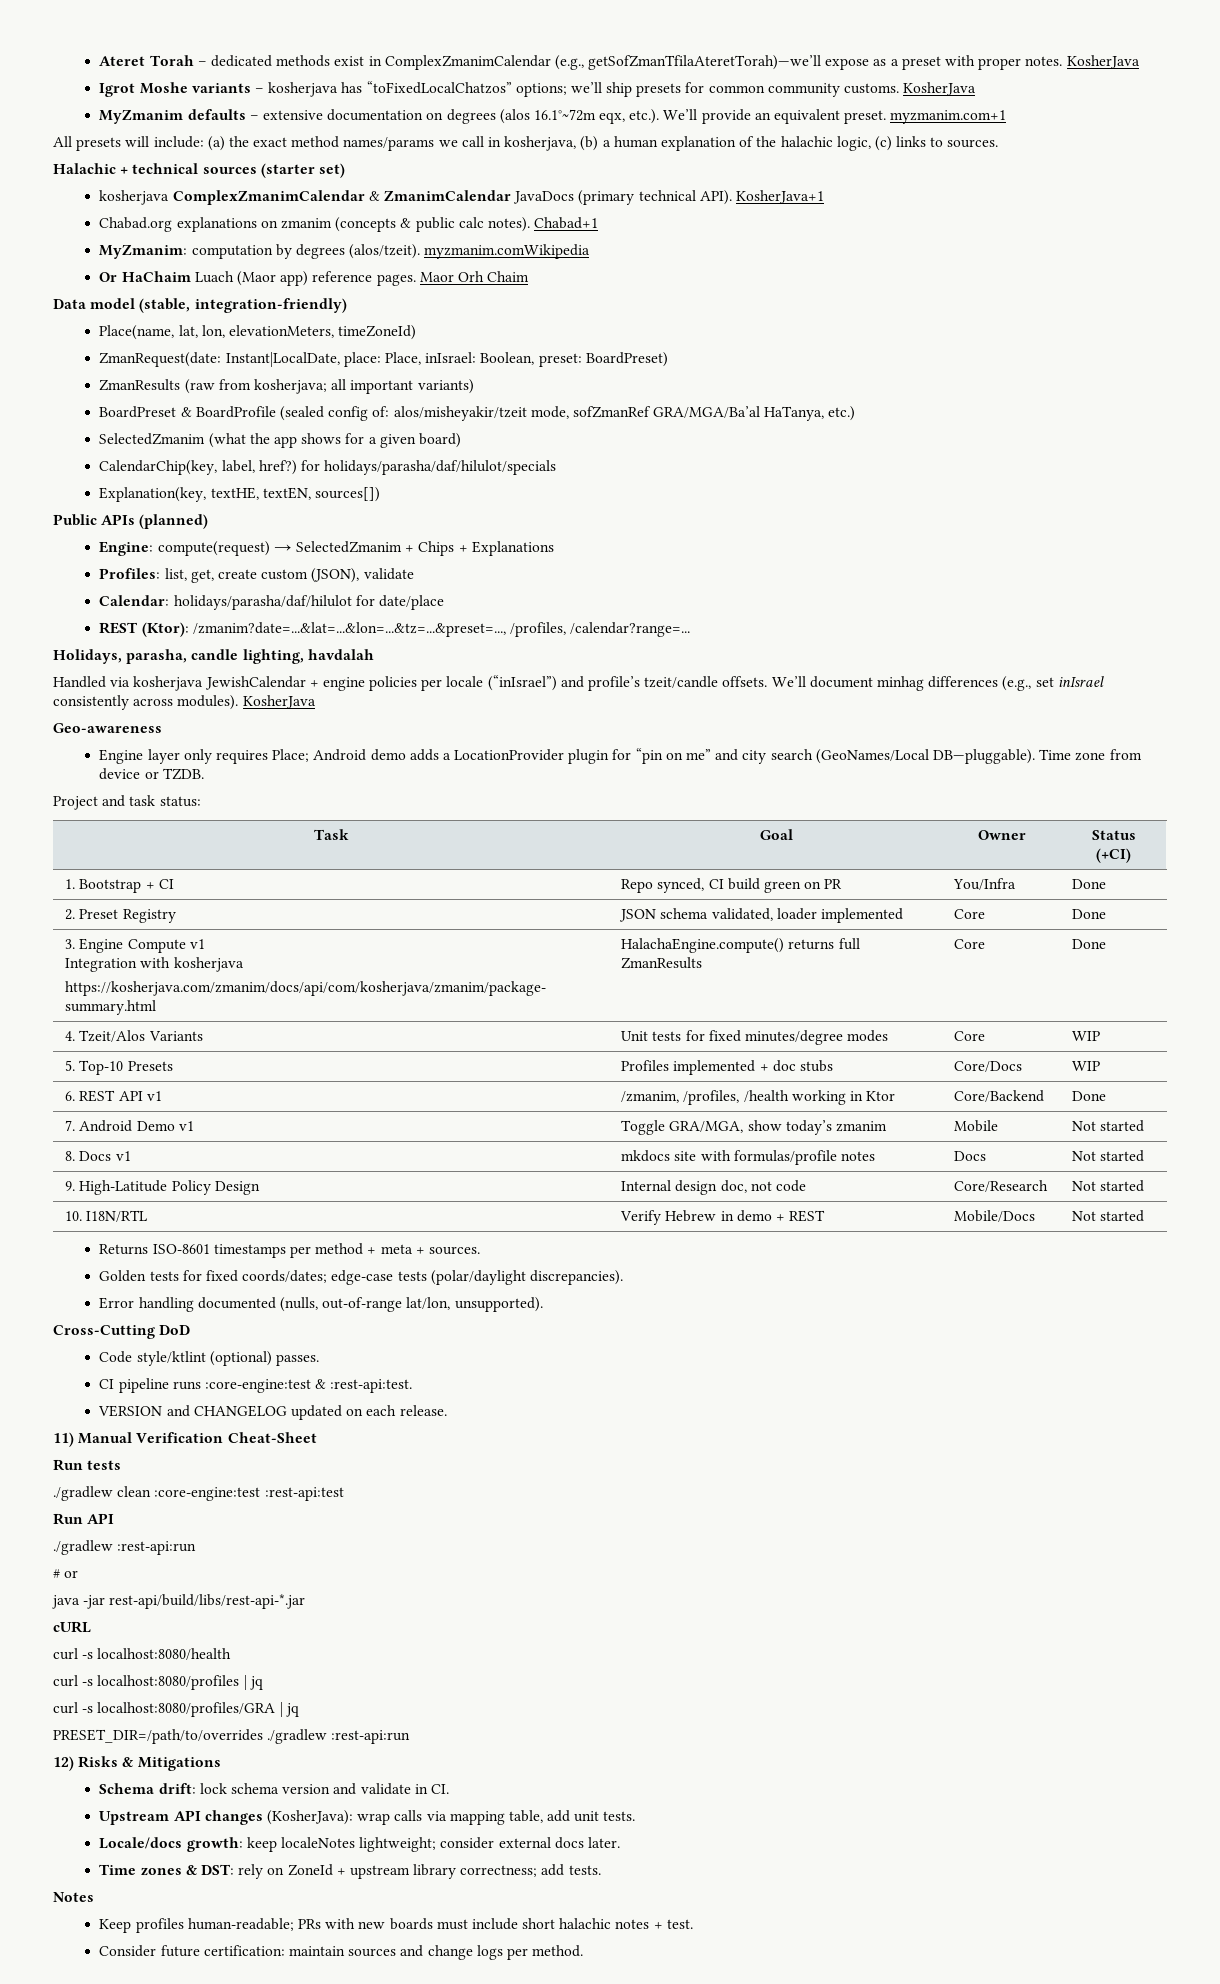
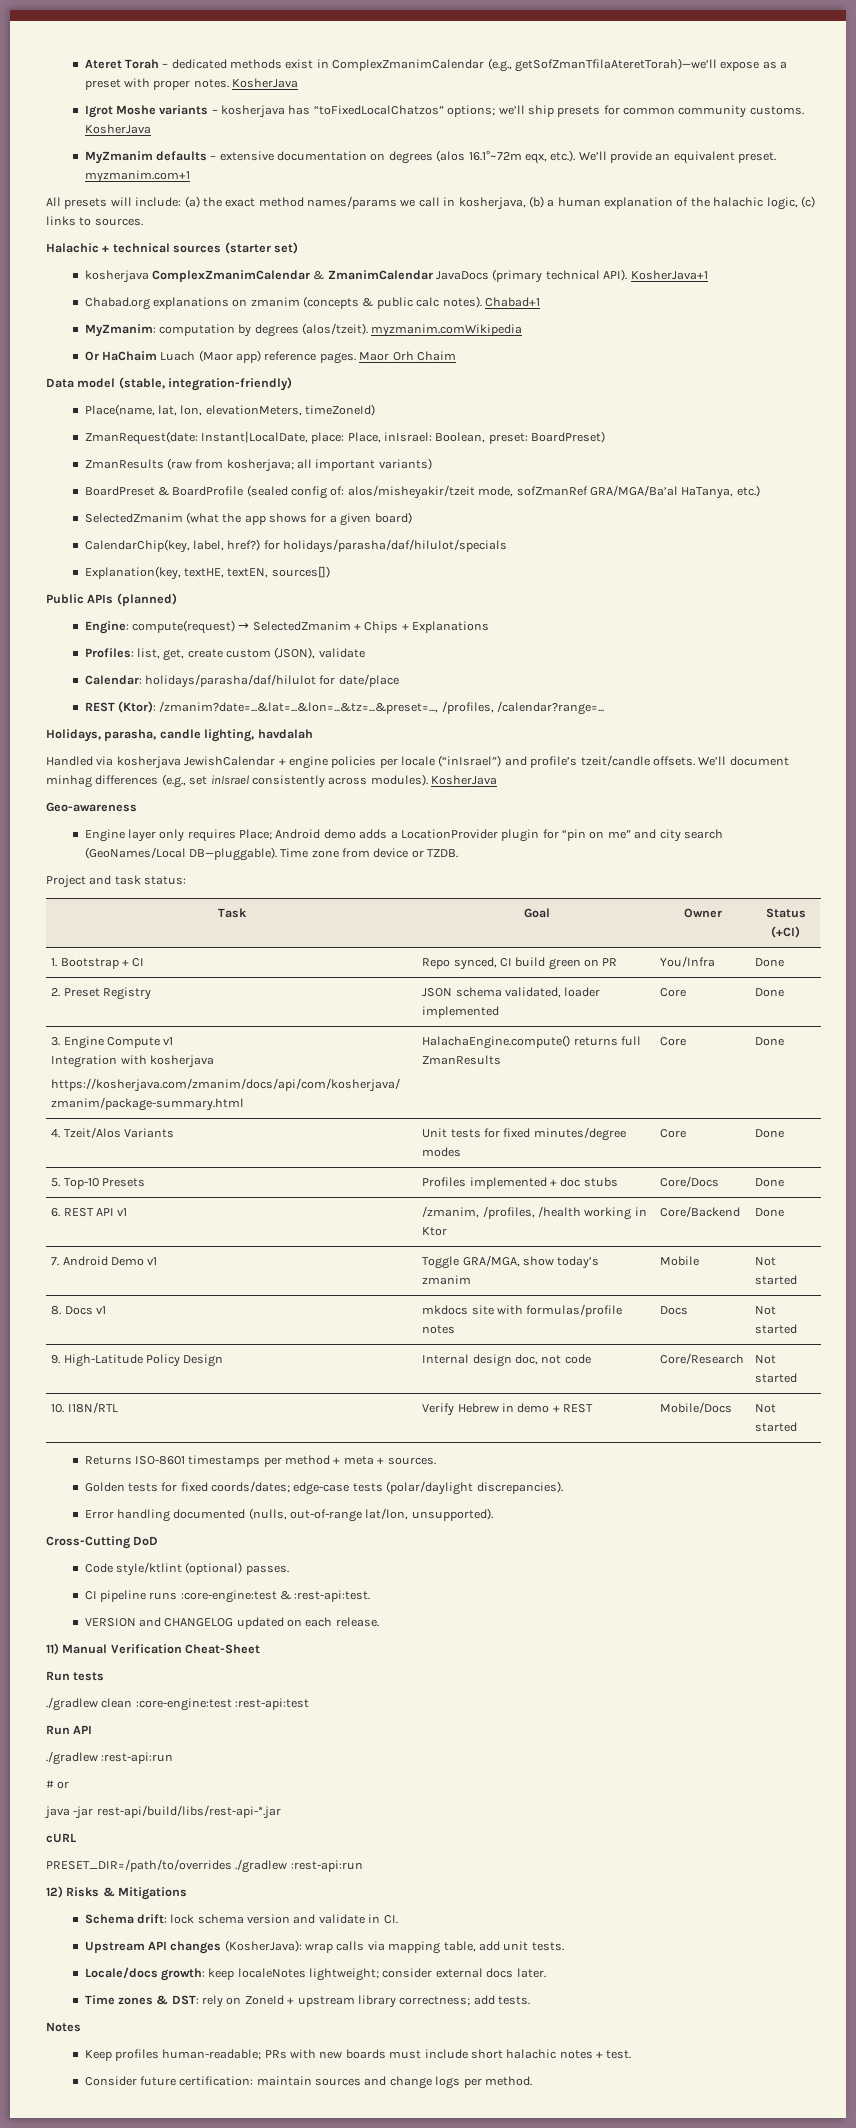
[1072,1031,1101,1041] WIP -> [755,1129,785,1138] Done
[1072,1061,1101,1071] WIP -> [755,1178,785,1187] Done
[53,1648,232,1660] [53,1675,263,1690] [53,1702,299,1717] // curl -s localhost:8080/health // curl -s localhost:8080/profiles | jq // curl -s localhost:8080/profiles/GRA | jq -> (76, 1838) none

